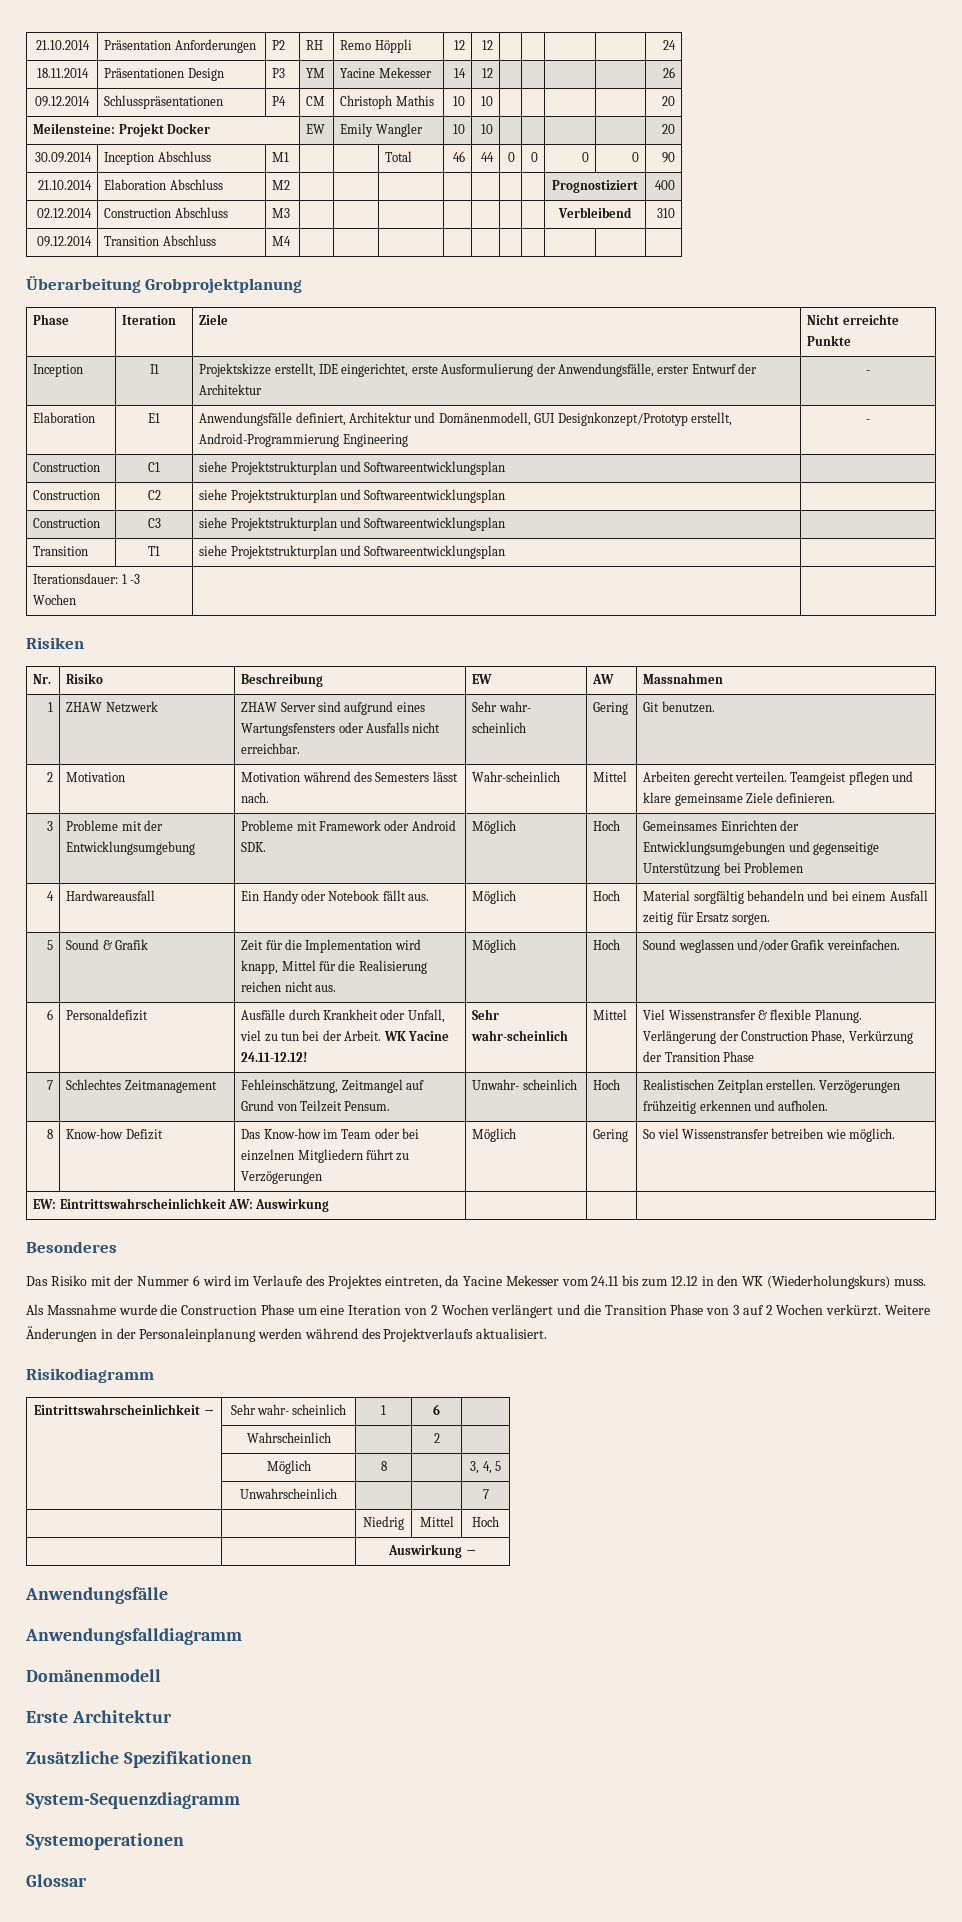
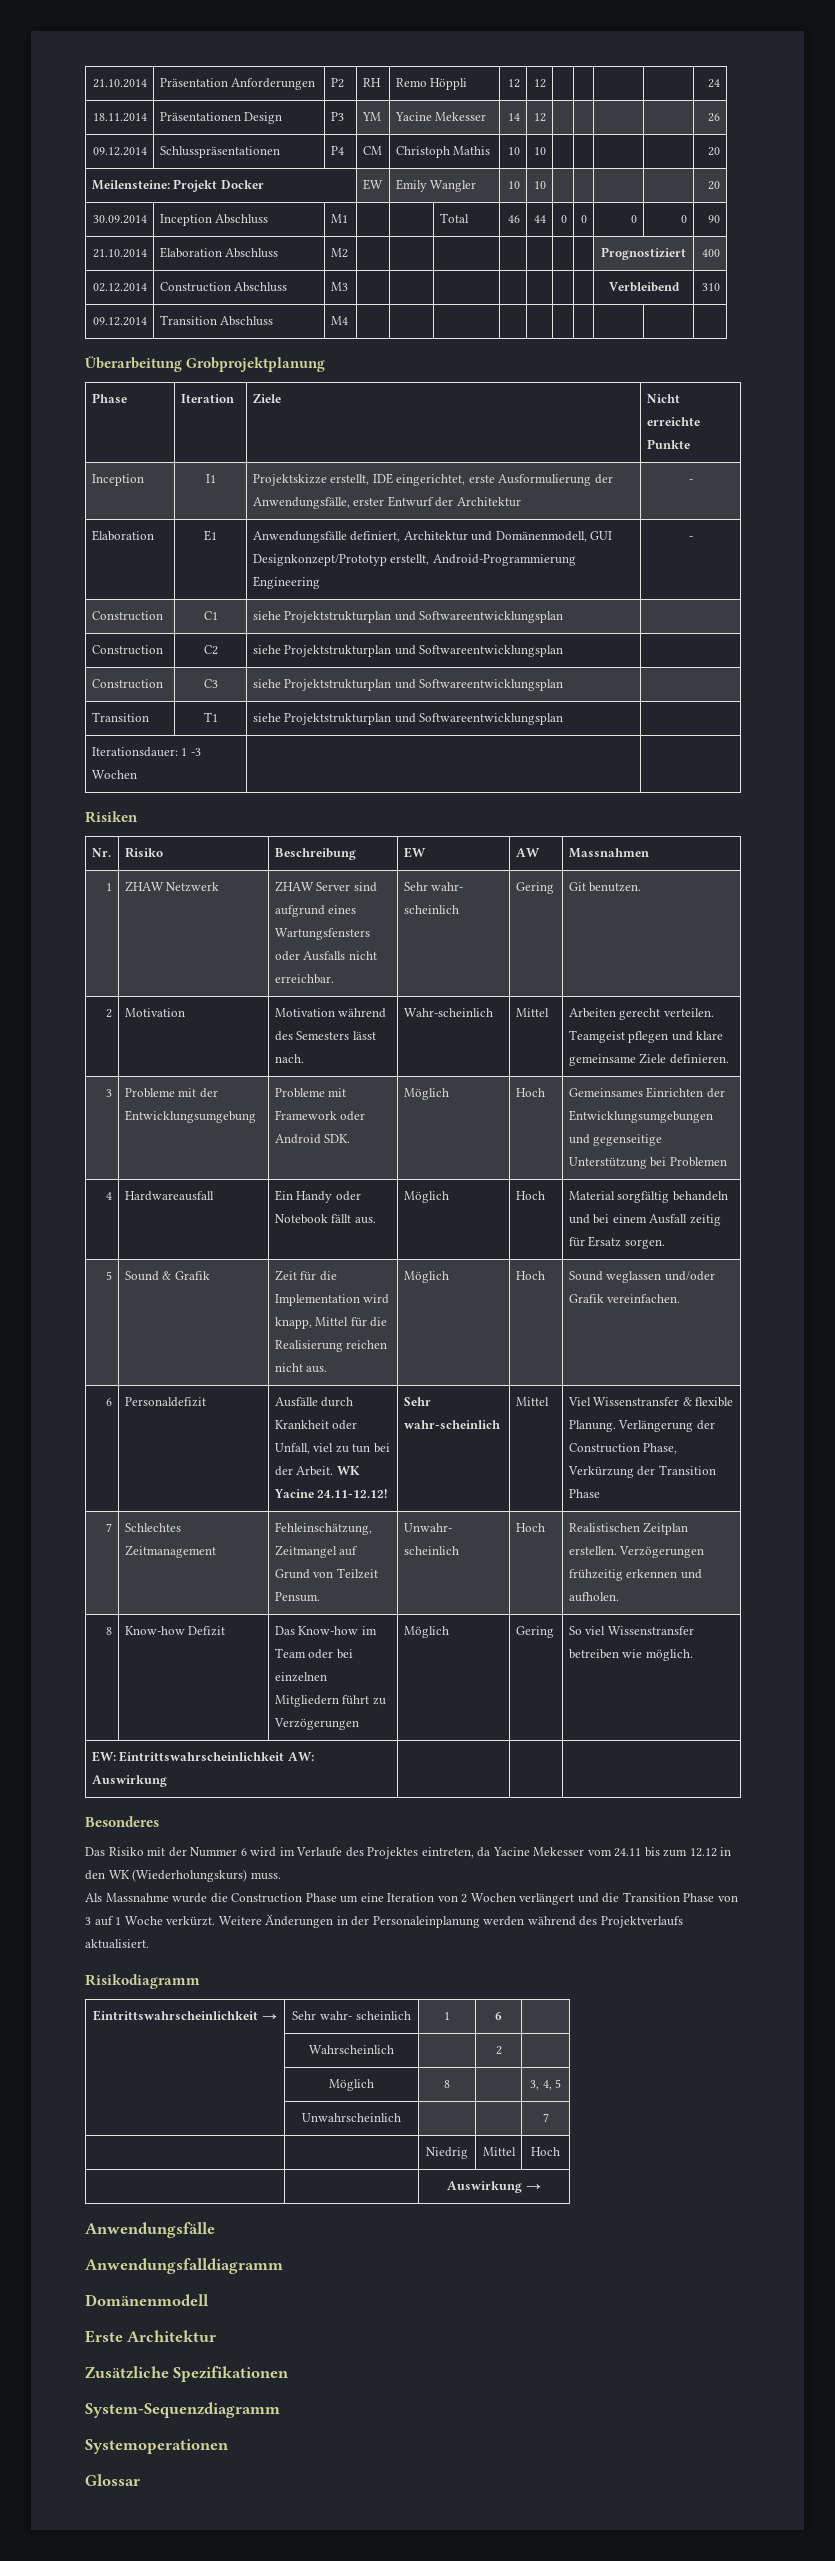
[765,1304,824,1315] 2 Wochen -> [115,1916,163,1925] 1 Woche

